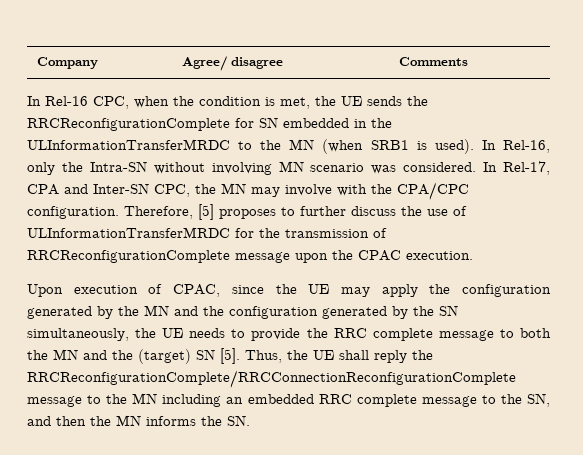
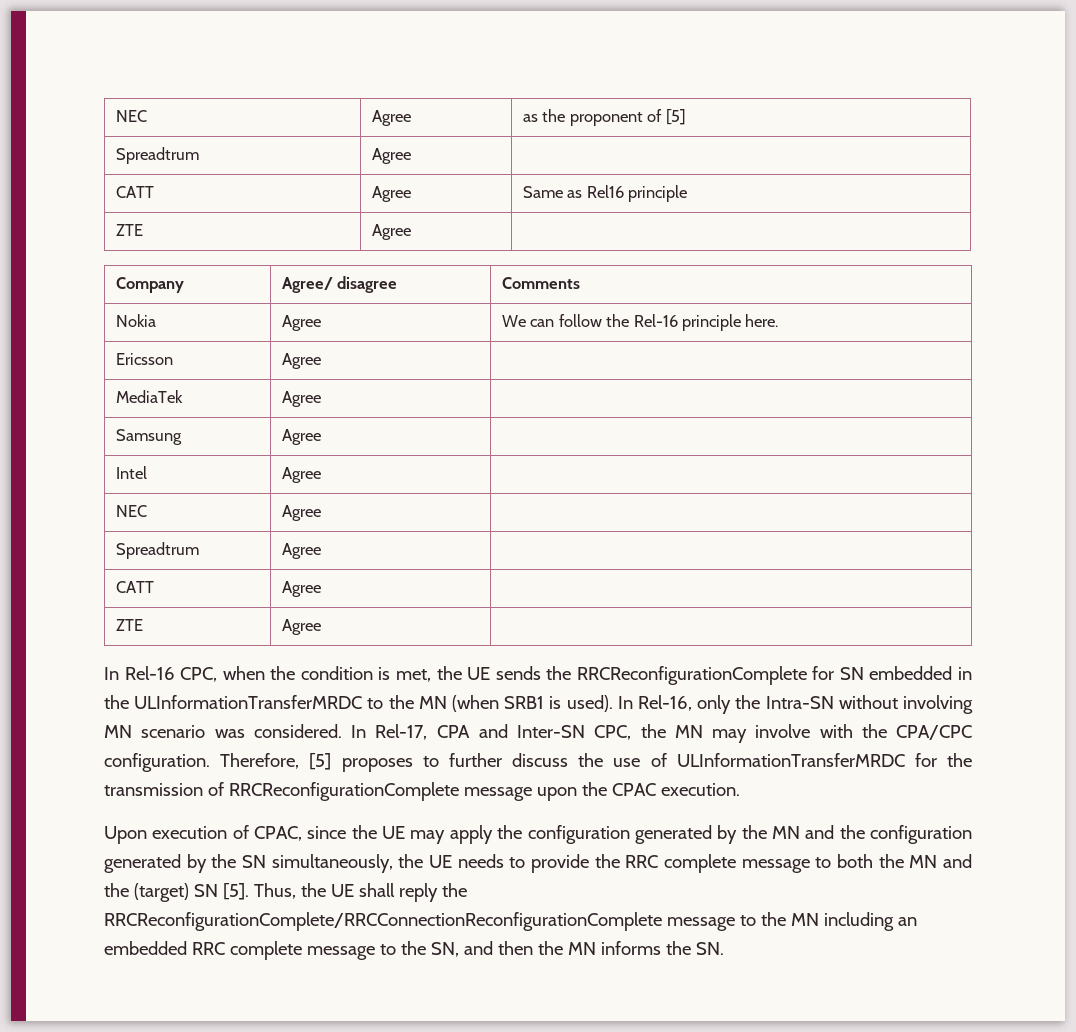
[37,57,99,69] [182,56,284,71] [399,57,469,66] Company | Agree/ disagree | Comments -> [115,110,147,122] [371,110,411,126] [522,109,686,126] [115,147,199,164] [371,148,411,164] [115,186,154,198] [371,186,411,202] [522,185,688,202] [115,224,143,236] [371,224,411,240] [115,277,184,293] [281,276,398,293] [501,277,580,289] [115,314,156,327] [281,315,321,331] [501,314,779,331] [115,353,173,365] [281,353,321,369] [115,390,183,403] [281,391,321,407] [115,429,182,445] [281,429,321,445] [115,466,147,479] [281,467,321,483] [115,505,147,517] [281,505,321,521] [115,542,199,559] [281,543,321,559] [115,581,154,593] [281,581,321,597] [115,619,143,631] [281,619,321,635] NEC | Agree | as the proponent of [5] // Spreadtrum | Agree | // CATT | Agree | Same as Rel16 principle // ZTE | Agree | // Company | Agree/ disagree | Comments // Nokia | Agree | We can follow the Rel-16 principle here. // Ericsson | Agree | // MediaTek | Agree | // Samsung | Agree | // Intel | Agree | // NEC | Agree | // Spreadtrum | Agree | // CATT | Agree | // ZTE | Agree |

